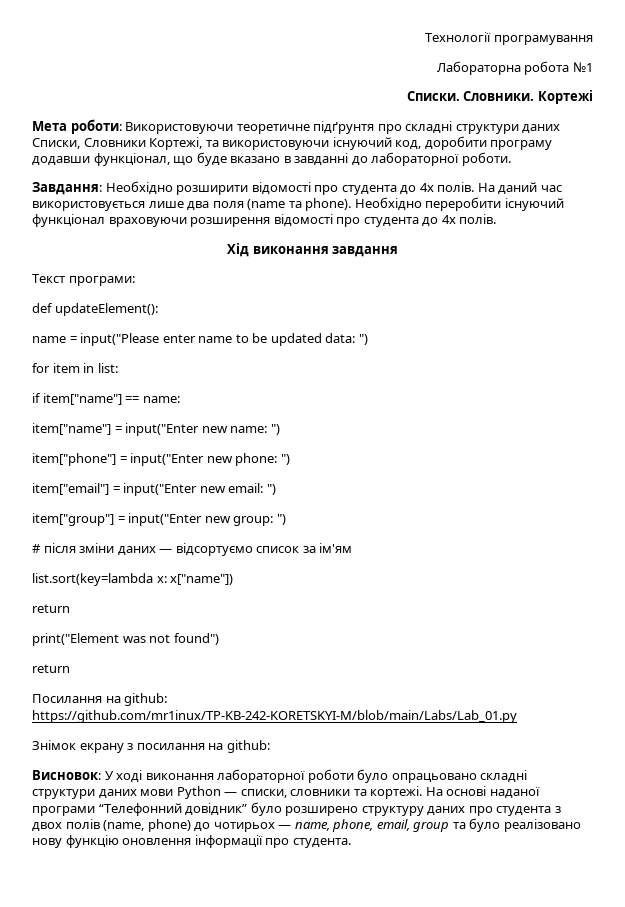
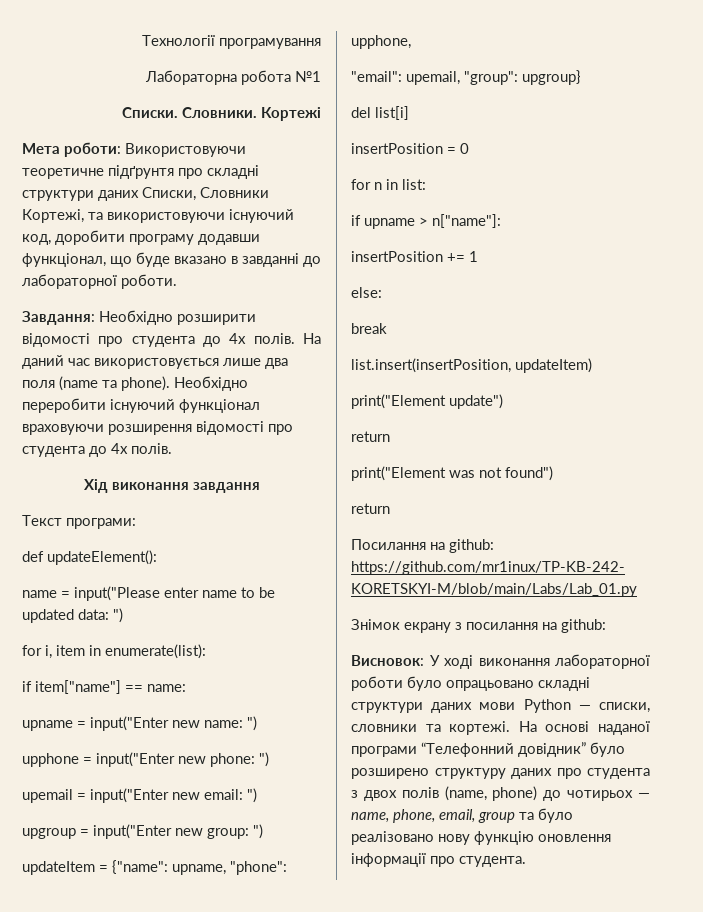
(50, 368) none -> [45,645,52,659] i,
[97,363,118,373] list: -> [105,644,206,659] enumerate(list):
[32,423,111,435] item["name"] -> [22,720,73,731] upname
[32,453,116,466] item["phone"] -> [22,753,79,767] upphone
[32,483,109,495] item["email"] -> [22,789,73,803] upemail
[32,513,114,526] item["group"] -> [22,828,76,839] upgroup
[32,543,353,556] [32,573,234,586] # після зміни даних — відсортуємо список за ім'ям // list.sort(key=lambda x: x["name"]) -> [22,860,287,875] [351,35,411,49] [351,70,581,85] [351,106,409,120] [351,143,469,154] [351,179,426,190] [351,214,501,229] [351,251,478,262] [351,287,382,298] [351,323,387,334] [351,358,592,373] [351,394,503,409] updateItem = {"name": upname, "phone": upphone, // "email": upemail, "group": upgroup} // del list[i] // insertPosition = 0 // for n in list: // if upname > n["name"]: // insertPosition += 1 // else: // break // list.insert(insertPosition, updateItem) // print("Element update")

